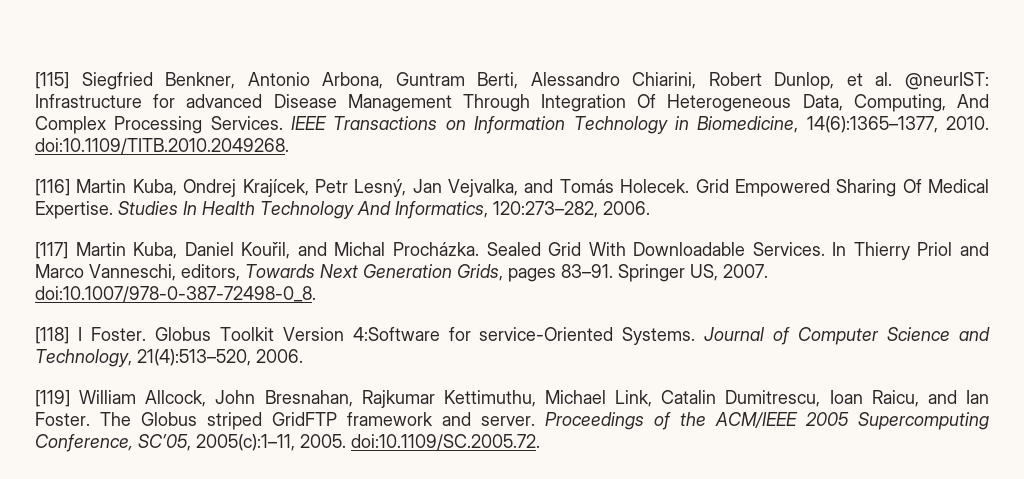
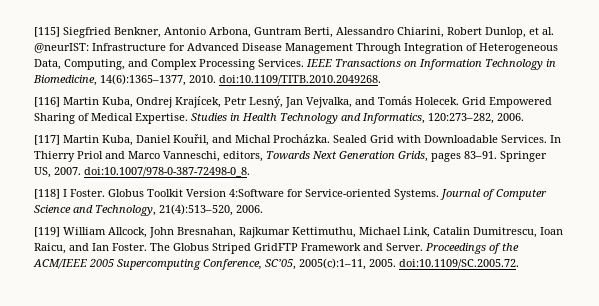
[186,94,263,108] advanced -> [187,43,239,51] Advanced
[637,94,657,108] Of -> [466,43,477,51] of
[956,94,989,108] And -> [128,59,148,67] and
[902,179,922,193] Of -> [78,113,89,121] of
[183,201,197,215] In -> [230,113,240,121] in
[357,201,391,215] And -> [341,113,361,121] and
[588,242,626,256] With -> [397,135,421,143] with
[479,327,614,341] service-Oriented -> [305,189,391,197] Service-oriented
[207,412,535,430] striped GridFTP framework and server. -> [212,243,423,254] Striped GridFTP Framework and Server.

